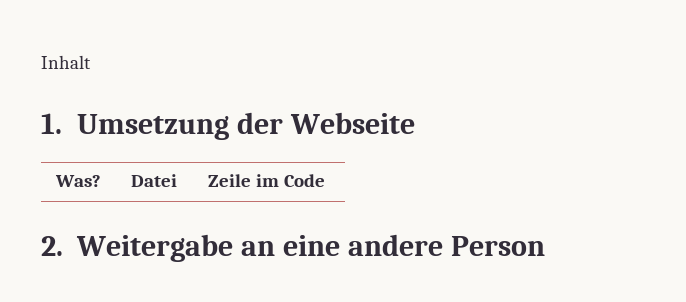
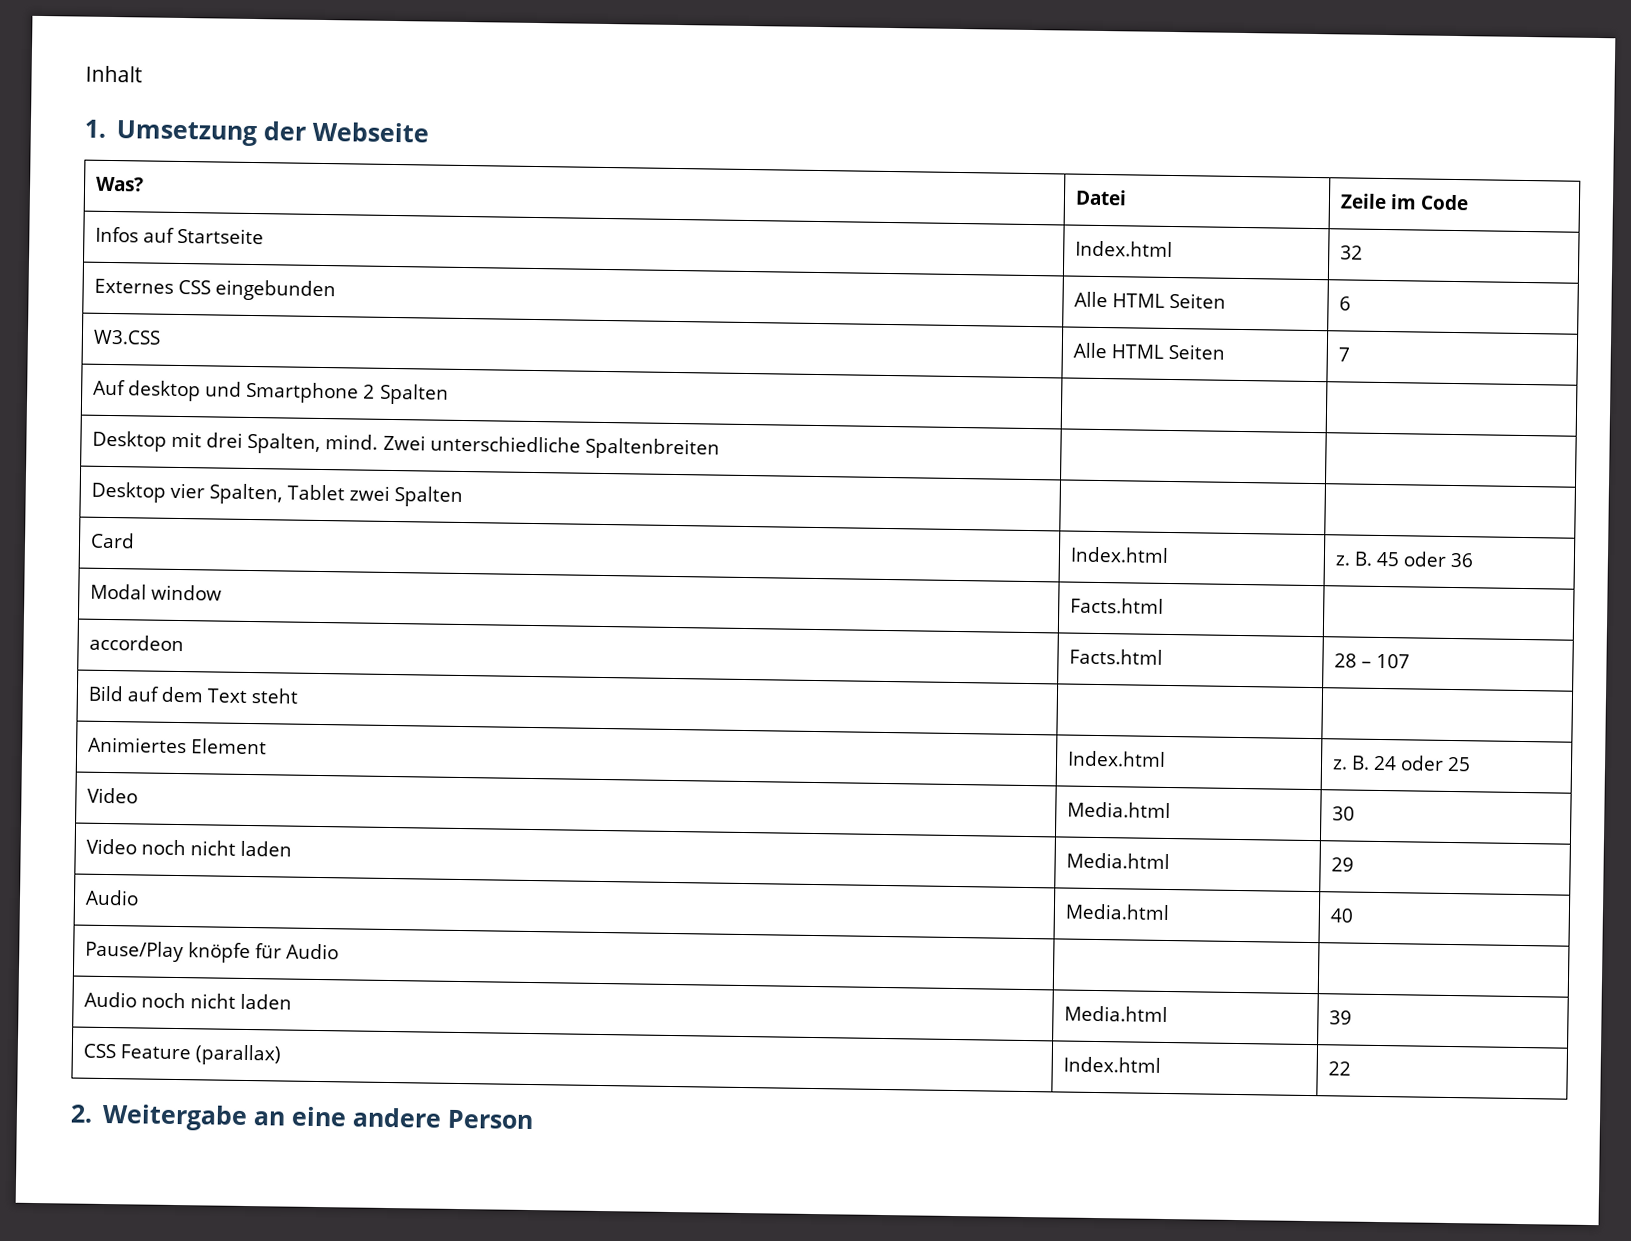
(326, 180) none -> [94,226,265,245] [1074,240,1173,258] [1339,245,1363,260] [93,278,337,302] [1073,291,1227,309] [1338,296,1351,311] [92,329,161,345] [1072,342,1226,360] [1337,347,1350,362] [92,379,449,405] [91,430,720,460] [90,481,464,508] [89,532,135,549] [1069,546,1169,563] [1334,551,1475,568] [89,583,222,601] [1069,597,1164,614] [88,634,184,652] [1068,648,1163,665] [1333,653,1411,669] [87,685,299,704] [87,736,267,755] [1066,750,1166,767] [1331,755,1472,772] [86,787,138,804] [1066,801,1171,819] [1331,806,1355,821] [85,838,293,857] [1065,852,1170,870] [1330,857,1354,872] [84,889,139,906] [1064,903,1170,921] [1329,908,1353,923] [84,940,340,964] [83,991,293,1010] [1063,1005,1168,1023] [1328,1010,1352,1025] [82,1043,282,1066] [1062,1056,1161,1073] [1327,1061,1351,1076] // Infos auf Startseite | Index.html | 32 // Externes CSS eingebunden | Alle HTML Seiten | 6 // W3.CSS | Alle HTML Seiten | 7 // Auf desktop und Smartphone 2 Spalten | | // Desktop mit drei Spalten, mind. Zwei unterschiedliche Spaltenbreiten | | // Desktop vier Spalten, Tablet zwei Spalten | | // Card | Index.html | z. B. 45 oder 36 // Modal window | Facts.html | // accordeon | Facts.html | 28 – 107 // Bild auf dem Text steht | | // Animiertes Element | Index.html | z. B. 24 oder 25 // Video | Media.html | 30 // Video noch nicht laden | Media.html | 29 // Audio | Media.html | 40 // Pause/Play knöpfe für Audio | | // Audio noch nicht laden | Media.html | 39 // CSS Feature (parallax) | Index.html | 22

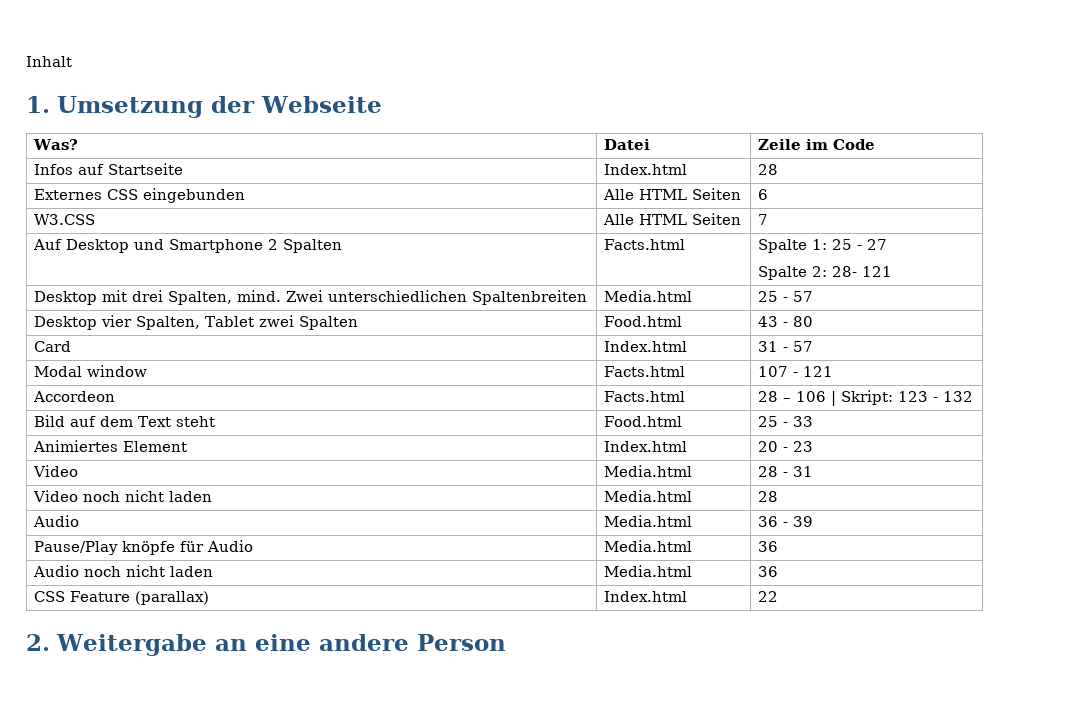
[1339,245,1363,260] 32 -> [757,164,778,175] 28
[127,380,201,402] desktop -> [65,239,129,253] Desktop
(449, 394) | -> [603,239,685,250] [757,239,887,253] [757,266,892,280] Facts.html | Spalte 1: 25 - 27 // Spalte 2: 28- 121
[429,435,581,453] unterschiedliche -> [327,290,467,302] unterschiedlichen
(720, 448) | -> [603,290,692,302] [757,291,813,302] Media.html | 25 - 57
[89,532,135,549] [1069,546,1169,563] [1334,551,1475,568] | // Card | Index.html | z. B. 45 oder 36 -> [603,316,682,327] [757,316,813,327] [33,341,71,352] [603,341,687,352] [757,341,813,352] Food.html | 43 - 80 // Card | Index.html | 31 - 57
[88,634,184,652] // accordeon -> [757,366,833,377] [32,391,115,402] 107 - 121 // Accordeon
[1376,653,1411,669] 107 -> [795,390,973,406] 106 | Skript: 123 - 132
(299, 696) | -> [603,416,682,427] [757,416,813,427] Food.html | 25 - 33
[1331,755,1472,772] z. B. 24 oder 25 -> [757,441,813,452] 20 - 23
[1331,806,1355,821] 30 -> [757,466,813,477] 28 - 31
[1330,857,1354,872] [84,889,139,906] [1064,903,1170,921] [1329,908,1353,923] 29 // Audio | Media.html | 40 -> [757,491,778,502] [32,515,79,527] [603,515,692,527] [757,516,813,527] 28 // Audio | Media.html | 36 - 39
(340, 951) | -> [603,540,692,552] [757,541,778,552] Media.html | 36
[1328,1010,1352,1025] 39 -> [757,566,778,577] 36

